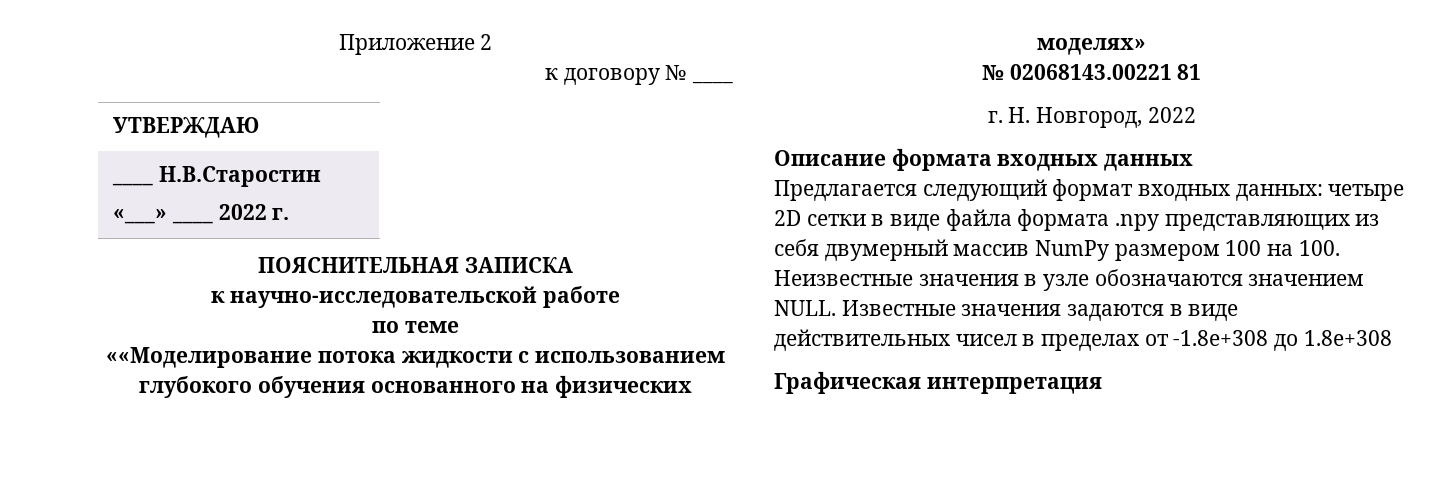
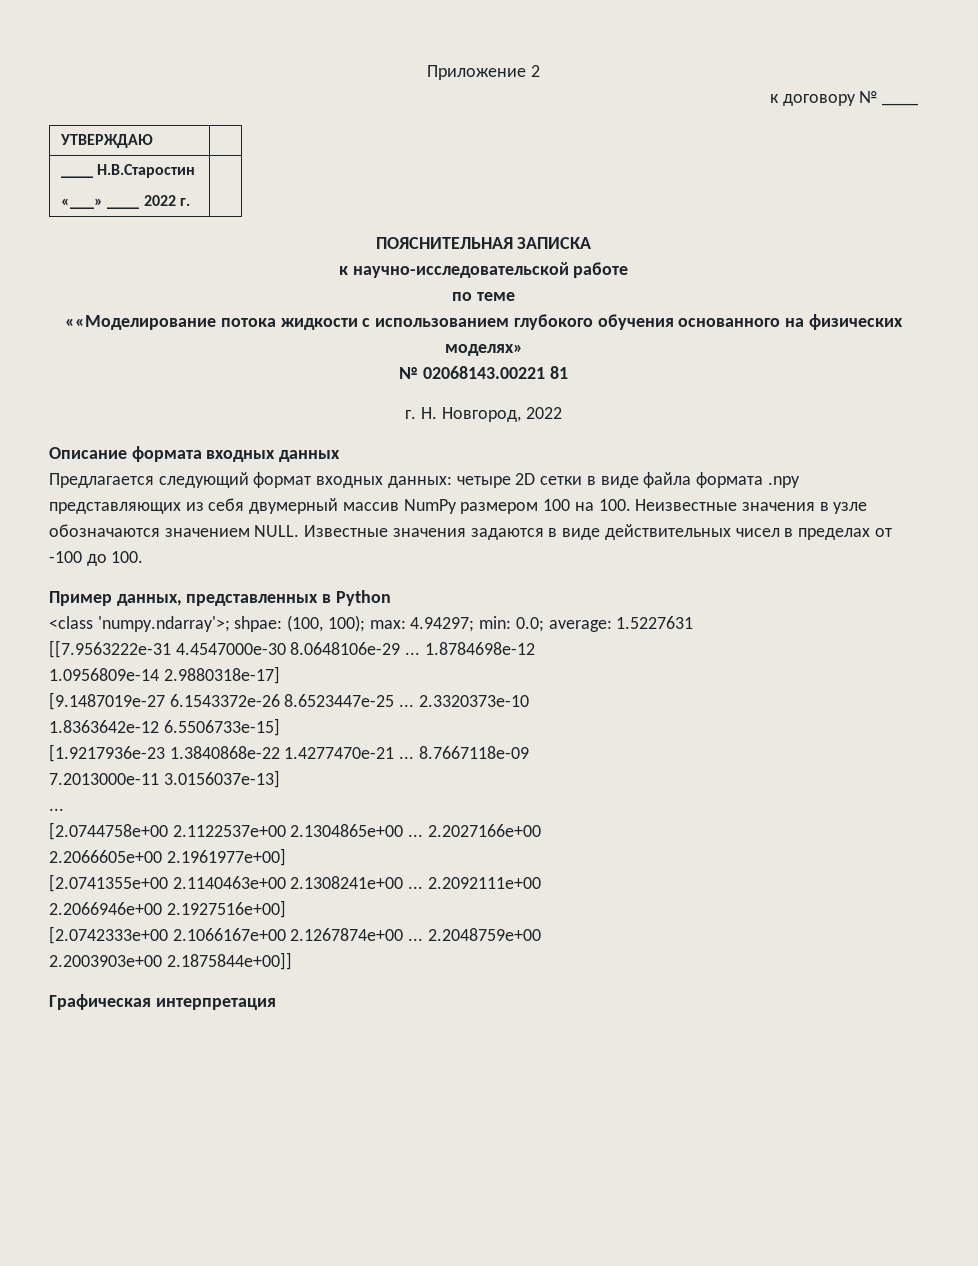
[1173,330,1392,351] -1.8e+308 до 1.8e+308 -> [49,551,144,566] [49,590,391,606] [49,615,694,632] [49,640,535,658] [49,666,280,684] [49,692,529,710] [49,718,280,736] [49,744,529,762] [49,770,280,788] [49,808,64,811] [49,822,541,840] [49,848,286,866] [49,874,541,892] [49,900,286,918] [49,926,541,944] [49,952,292,970] -100 до 100. // Пример данных, представленных в Python // <class 'numpy.ndarray'>; shpae: (100, 100); max: 4.94297; min: 0.0; average: 1.5227631 // [[7.9563222e-31 4.4547000e-30 8.0648106e-29 ... 1.8784698e-12 // 1.0956809e-14 2.9880318e-17] // [9.1487019e-27 6.1543372e-26 8.6523447e-25 ... 2.3320373e-10 // 1.8363642e-12 6.5506733e-15] // [1.9217936e-23 1.3840868e-22 1.4277470e-21 ... 8.7667118e-09 // 7.2013000e-11 3.0156037e-13] // ... // [2.0744758e+00 2.1122537e+00 2.1304865e+00 ... 2.2027166e+00 // 2.2066605e+00 2.1961977e+00] // [2.0741355e+00 2.1140463e+00 2.1308241e+00 ... 2.2092111e+00 // 2.2066946e+00 2.1927516e+00] // [2.0742333e+00 2.1066167e+00 2.1267874e+00 ... 2.2048759e+00 // 2.2003903e+00 2.1875844e+00]]

